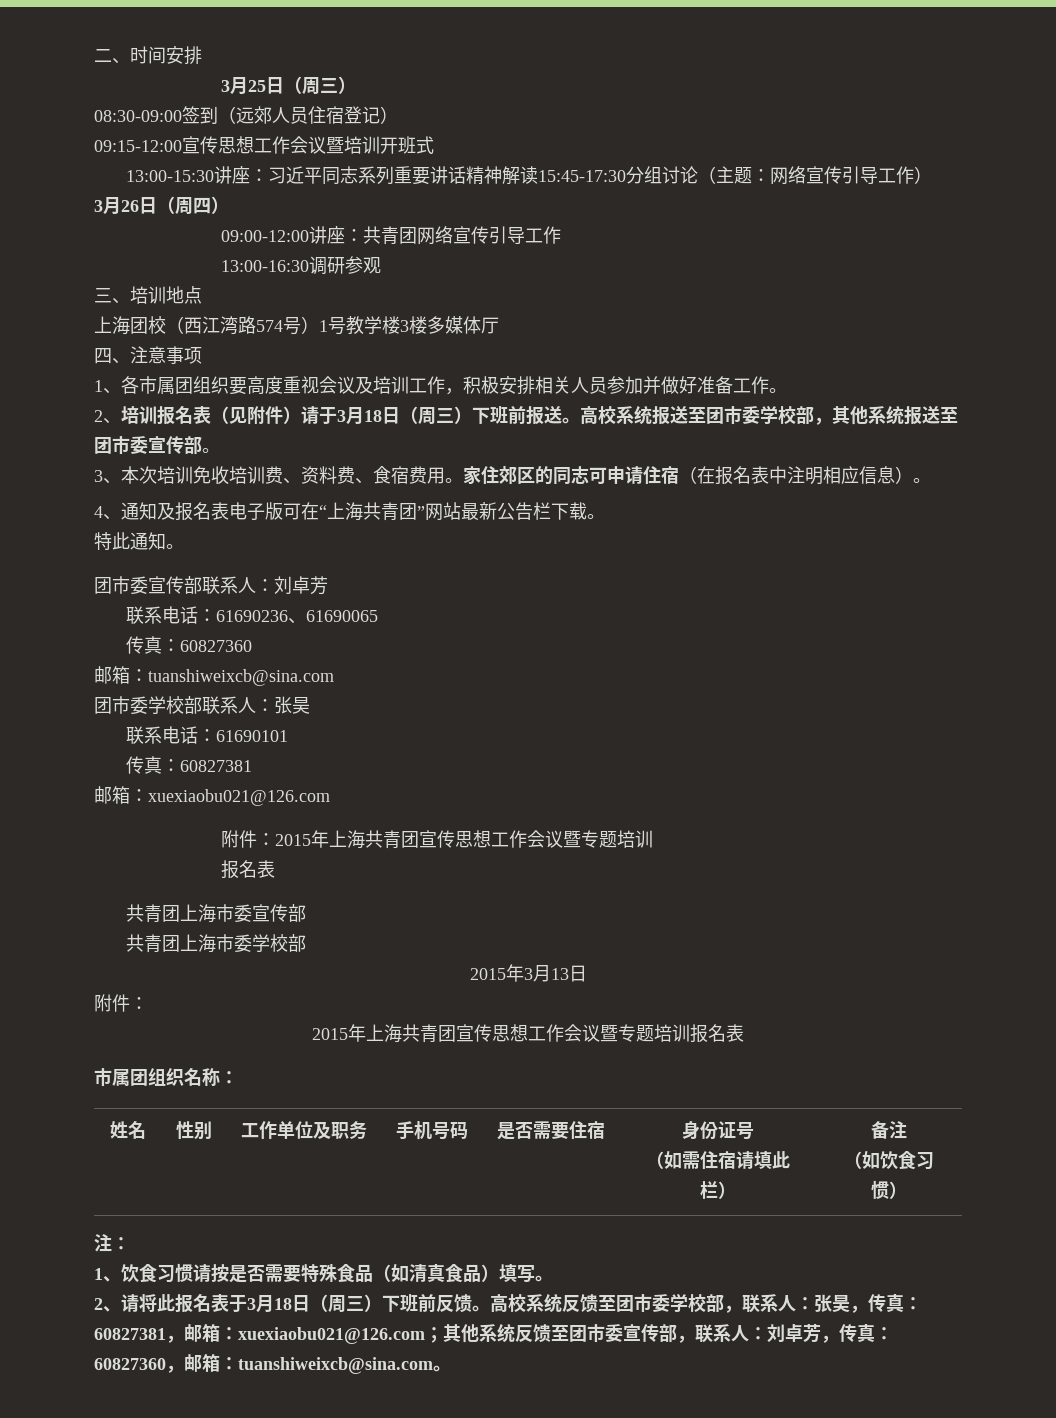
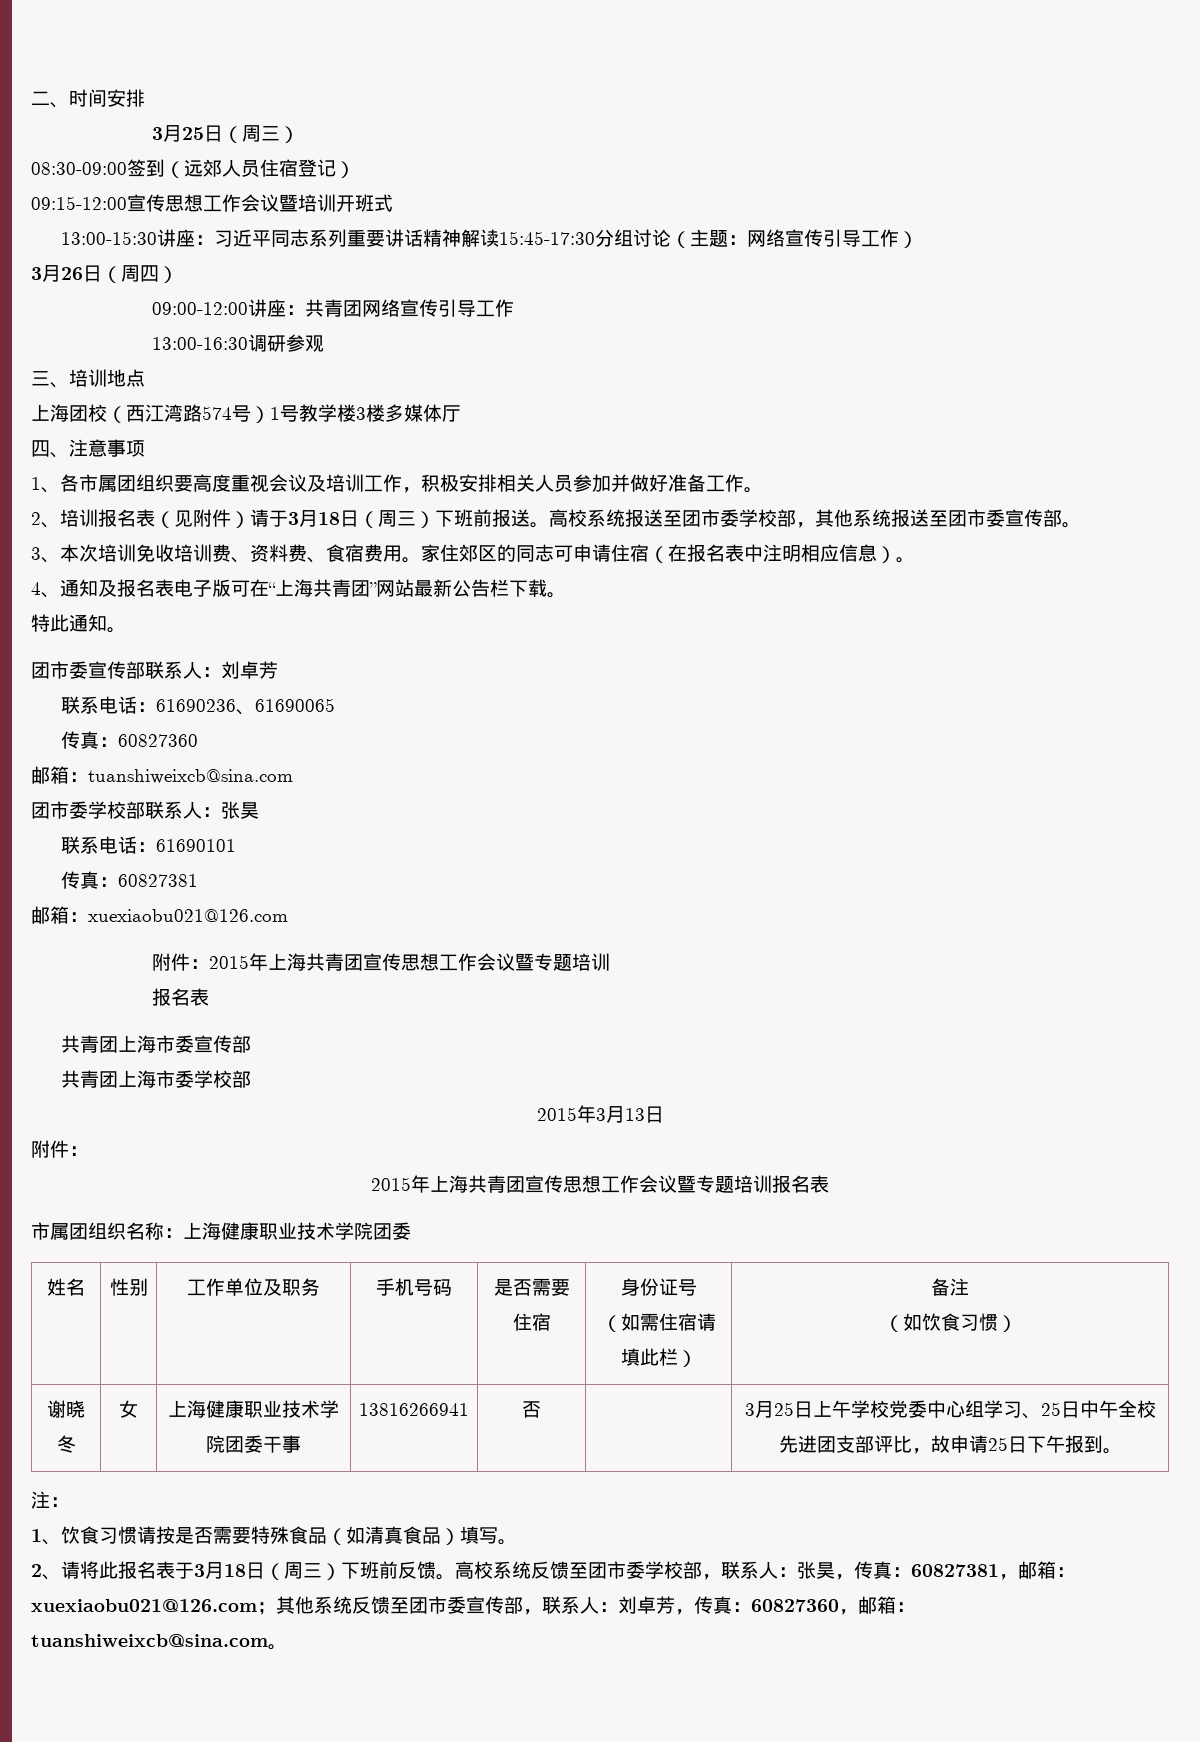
(238, 1077) none -> [183,1222,411,1240] 上海健康职业技术学院团委
(907, 1190) none -> [47,1400,85,1418] [56,1435,76,1453] [119,1400,138,1418] [168,1400,339,1418] [206,1435,301,1453] [359,1403,469,1416] [522,1401,541,1418] [744,1400,1156,1419] [778,1435,1122,1454] // 谢晓冬 | 女 | 上海健康职业技术学院团委干事 | 13816266941 | 否 | | 3月25日上午学校党委中心组学习、25日中午全校先进团支部评比，故申请25日下午报到。

